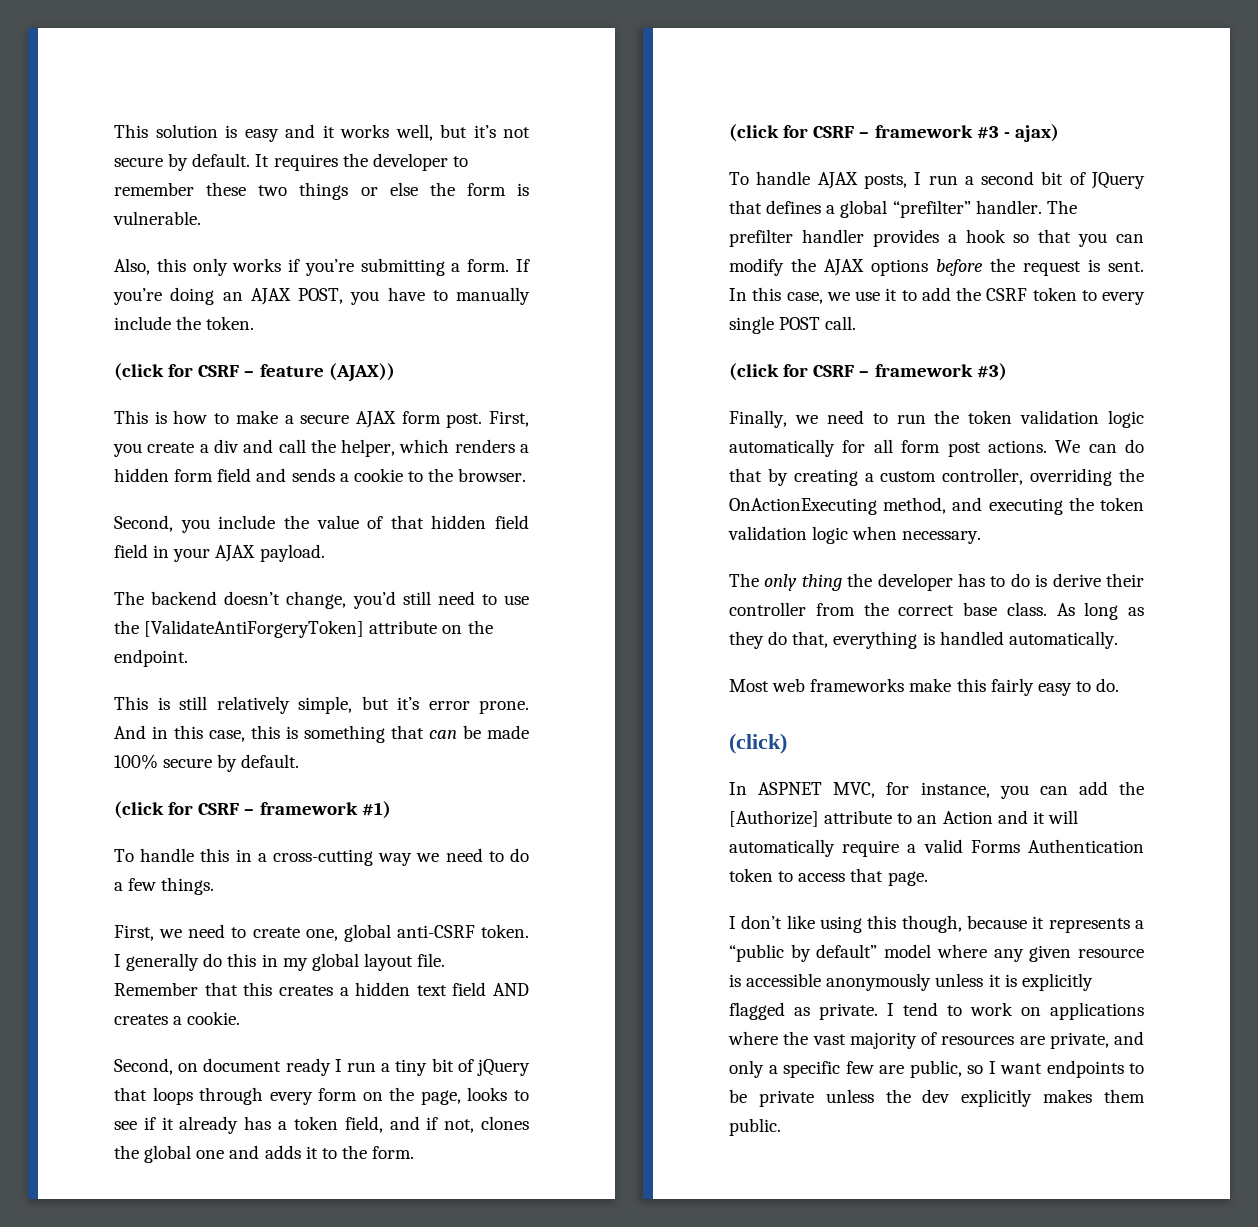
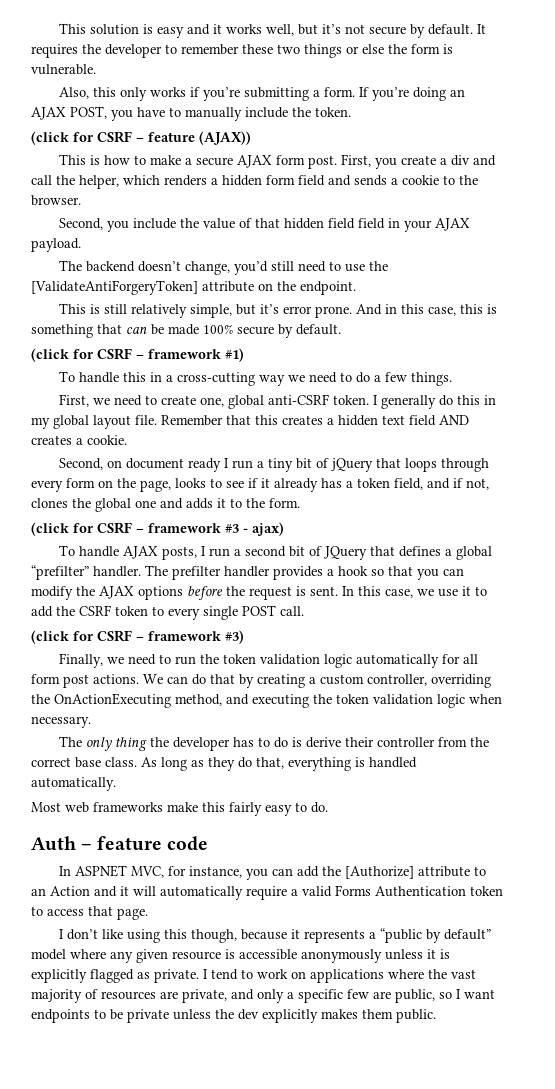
[729,733,787,754] (click) -> [31,836,208,851] Auth – feature code

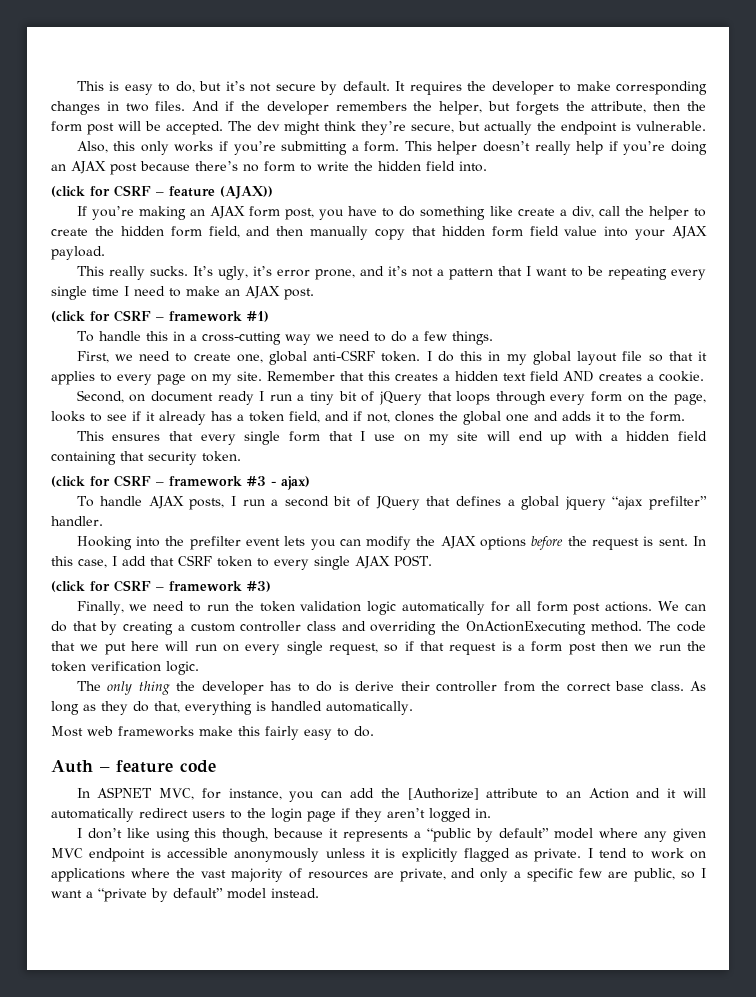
[59,23,140,35] This solution -> [76,81,104,91] This
[187,24,295,36] and it works well, -> [158,81,195,93] to do,
[181,44,440,58] remember these two things or else the form -> [576,81,707,95] [51,101,706,115] [51,121,617,135] make corresponding changes in two files. And if the developer remembers the helper, but forgets the attribute, then the form post will be accepted. The dev might think they’re secure, but actually the endpoint
[359,87,466,101] [31,106,351,121] If you’re doing an AJAX POST, you have to manually include the token. -> [404,141,708,155] [51,161,487,175] This helper doesn’t really help if you’re doing an AJAX post because there’s no form to write the hidden field into.
[59,154,497,169] [31,175,478,189] [31,195,81,206] [59,218,471,232] [31,238,81,252] [59,260,389,275] [31,280,356,295] [59,303,498,318] [31,324,341,338] This is how to make a secure AJAX form post. First, you create a div and call the helper, which renders a hidden form field and sends a cookie to the browser. // Second, you include the value of that hidden field field in your AJAX payload. // The backend doesn’t change, you’d still need to use the [ValidateAntiForgeryToken] attribute on the endpoint. // This is still relatively simple, but it’s error prone. And in this case, this is something that can be made 100% secure by default. -> [76,206,707,220] [51,226,707,240] [51,246,105,260] [76,266,706,280] [51,286,314,300] If you’re making an AJAX form post, you have to do something like create a div, call the helper to create the hidden form field, and then manually copy that hidden form field value into your AJAX payload. // This really sucks. It’s ugly, it’s error prone, and it’s not a pattern that I want to be repeating every single time I need to make an AJAX post.
[381,395,437,409] generally -> (432, 356) none
[135,415,157,425] file. -> [622,351,707,362] [51,371,262,385] file so that it applies to every page on my site.
(300, 503) none -> [76,431,708,445] [51,451,241,465] // This ensures that every single form that I use on my site will end up with a hidden field containing that security token.
[31,565,413,580] “prefilter” handler. The prefilter handler provides a hook so that -> [564,496,708,510] [51,516,103,526] [76,536,306,550] jquery “ajax prefilter” handler. // Hooking into the prefilter event lets
[417,586,487,597] [31,606,75,617] we use it to add the -> [112,556,174,566] I add that
[242,605,304,616] POST call. -> [355,555,432,569] AJAX POST.
[367,674,491,688] [31,693,502,708] [31,716,91,728] controller, overriding the OnActionExecuting method, and executing the token validation logic when necessary. -> [240,621,706,635] [51,641,706,655] [51,661,199,675] controller class and overriding the OnActionExecuting method. The code that we put here will run on every single request, so if that request is a form post then we run the token verification logic.
[246,885,503,900] [31,906,148,920] require a valid Forms Authentication token to access that page. -> [139,808,491,822] redirect users to the login page if they aren’t logged in.
[172,951,221,960] resource -> [51,848,146,862] MVC endpoint
[31,1009,436,1023] endpoints to be private unless the dev explicitly makes them public. -> [86,888,319,902] a “private by default” model instead.

